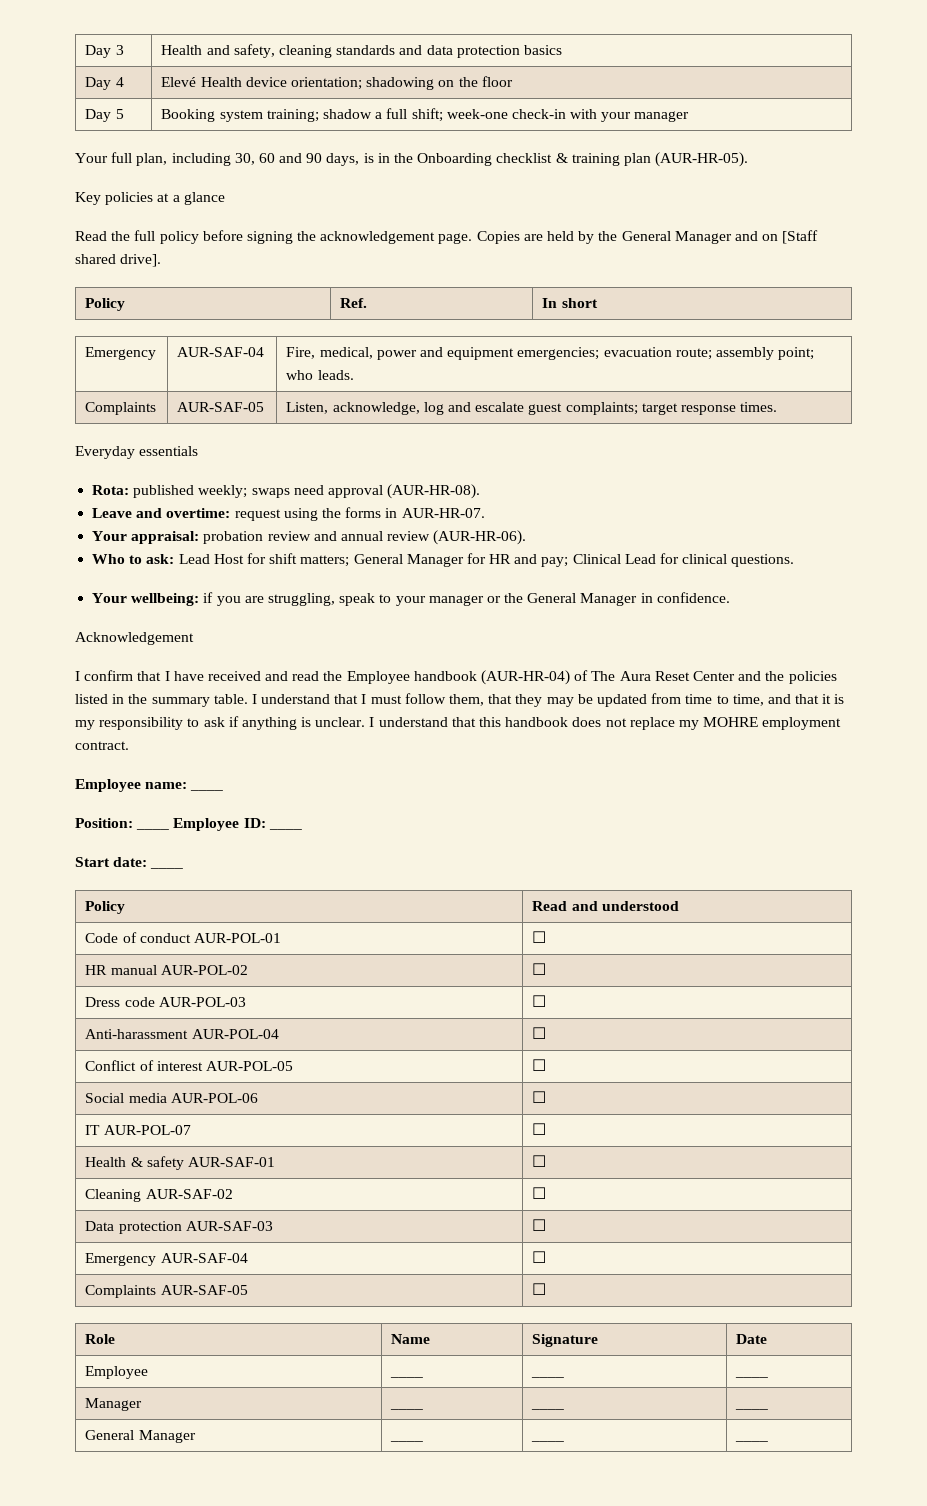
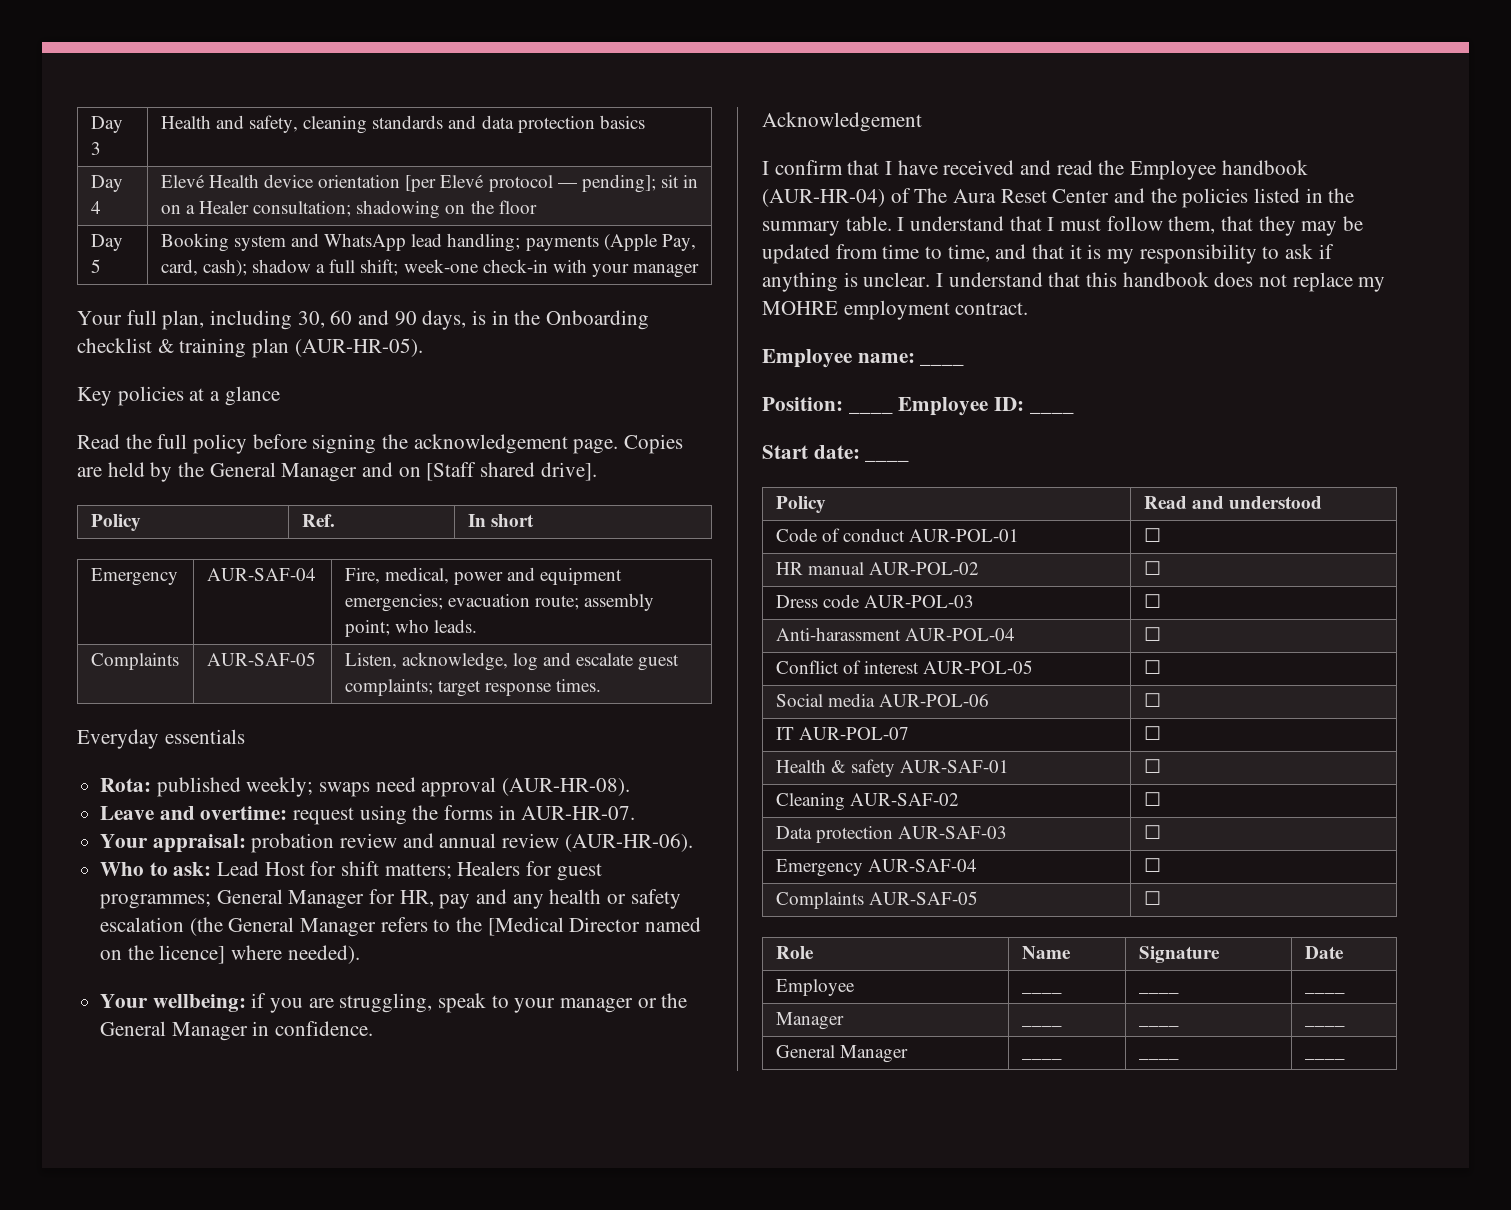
[291,77,363,90] orientation; -> [318,174,699,193] [160,201,352,217] orientation [per Elevé protocol — pending]; sit in on a Healer consultation;
[266,109,319,122] training; -> [291,233,696,252] [160,259,247,277] and WhatsApp lead handling; payments (Apple Pay, card, cash);
[353,553,795,567] General Manager for HR and pay; Clinical Lead for clinical questions. -> [457,861,602,881] [100,889,681,909] [100,917,702,937] [100,945,360,964] Healers for guest programmes; General Manager for HR, pay and any health or safety escalation (the General Manager refers to the [Medical Director named on the licence] where needed).

